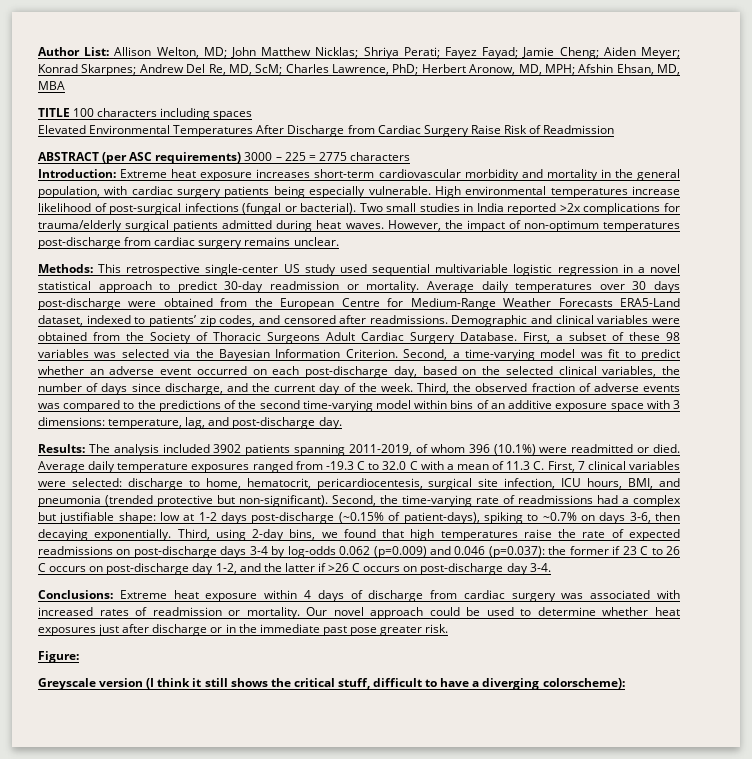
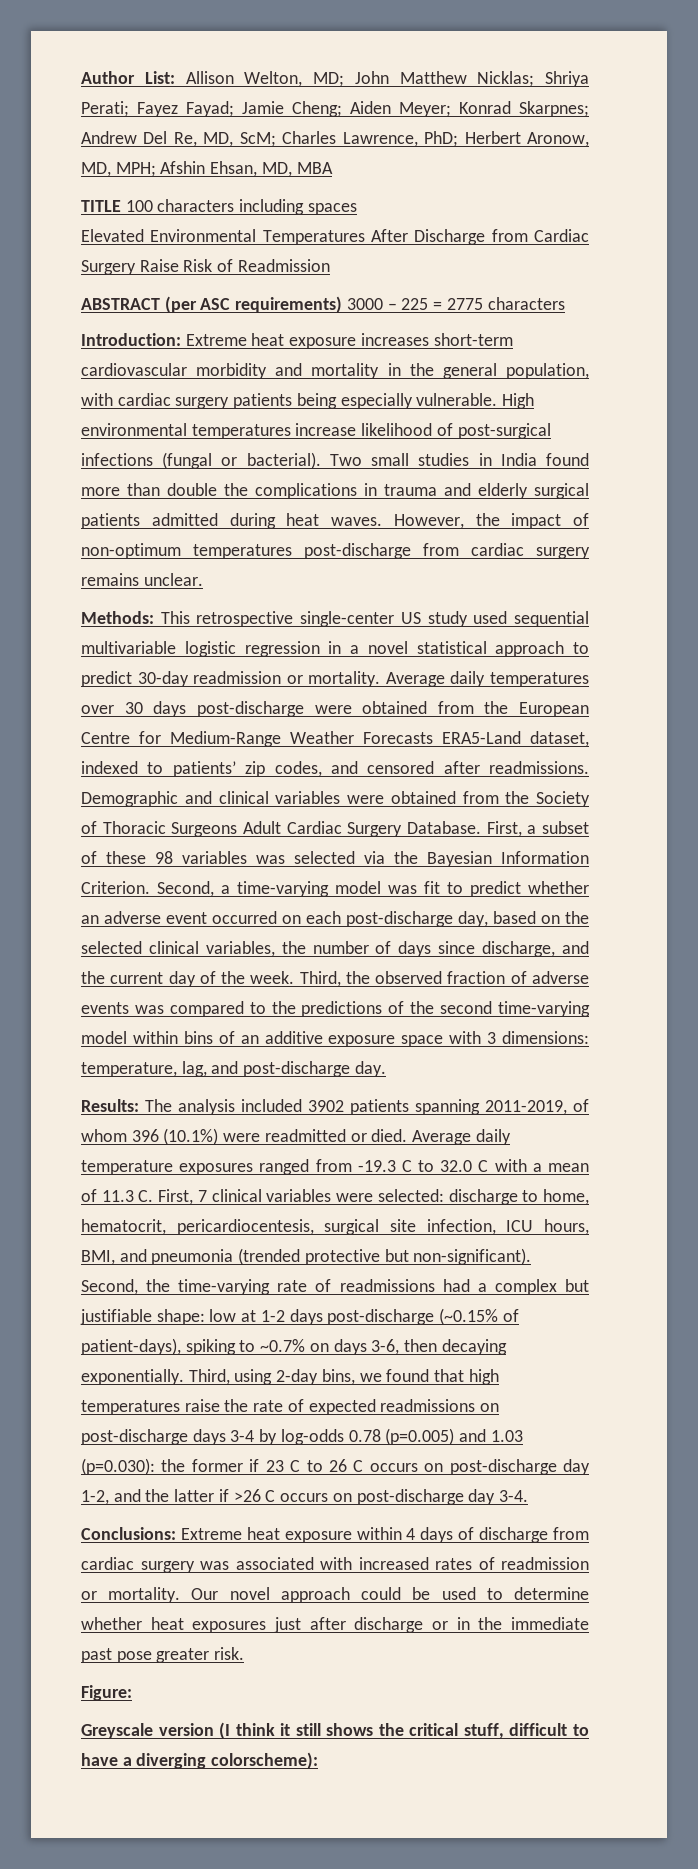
[507,203,680,215] [38,220,122,232] reported >2x complications for trauma/elderly -> [546,453,589,466] [81,483,528,499] found more than double the complications in trauma and elderly
[339,546,545,558] 0.062 (p=0.009) and 0.046 (p=0.037): -> [348,1428,523,1445] [81,1458,155,1475] 0.78 (p=0.005) and 1.03 (p=0.030):

